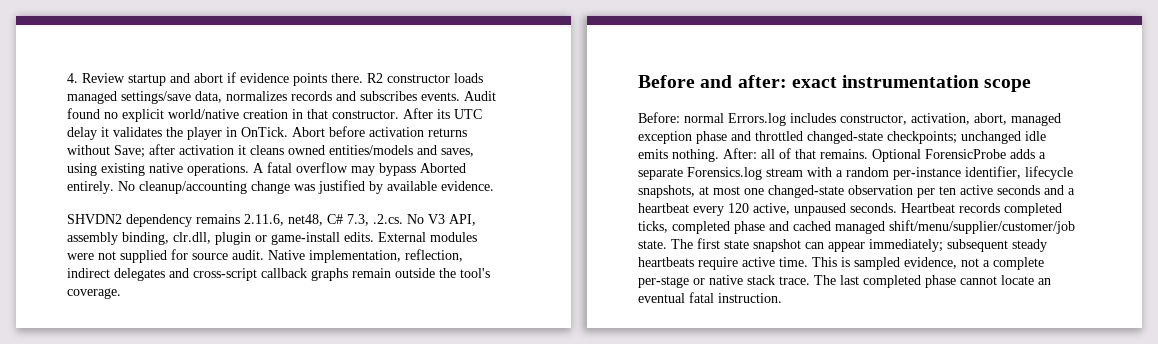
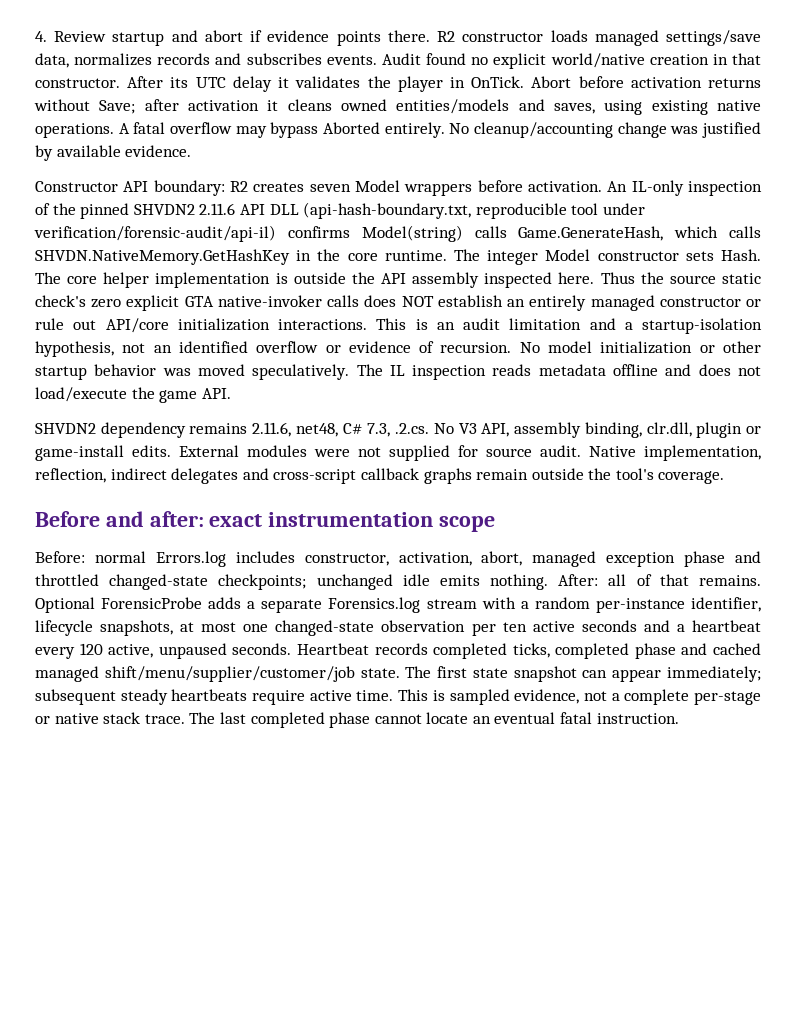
(494, 186) none -> [35,180,763,196] [35,202,645,219] [34,225,761,242] [35,249,761,265] [35,272,761,288] [35,295,761,311] [35,318,762,334] [35,341,761,357] [35,364,761,380] [35,387,231,403] // Constructor API boundary: R2 creates seven Model wrappers before activation. An IL-only inspection of the pinned SHVDN2 2.11.6 API DLL (api-hash-boundary.txt, reproducible tool under verification/forensic-audit/api-il) confirms Model(string) calls Game.GenerateHash, which calls SHVDN.NativeMemory.GetHashKey in the core runtime. The integer Model constructor sets Hash. The core helper implementation is outside the API assembly inspected here. Thus the source static check's zero explicit GTA native-invoker calls does NOT establish an entirely managed constructor or rule out API/core initialization interactions. This is an audit limitation and a startup-isolation hypothesis, not an identified overflow or evidence of recursion. No model initialization or other startup behavior was moved speculatively. The IL inspection reads metadata offline and does not load/execute the game API.

